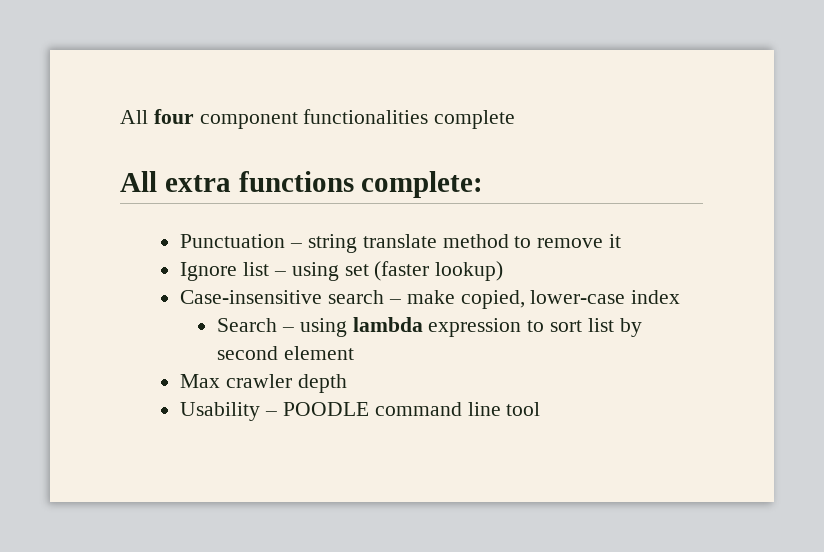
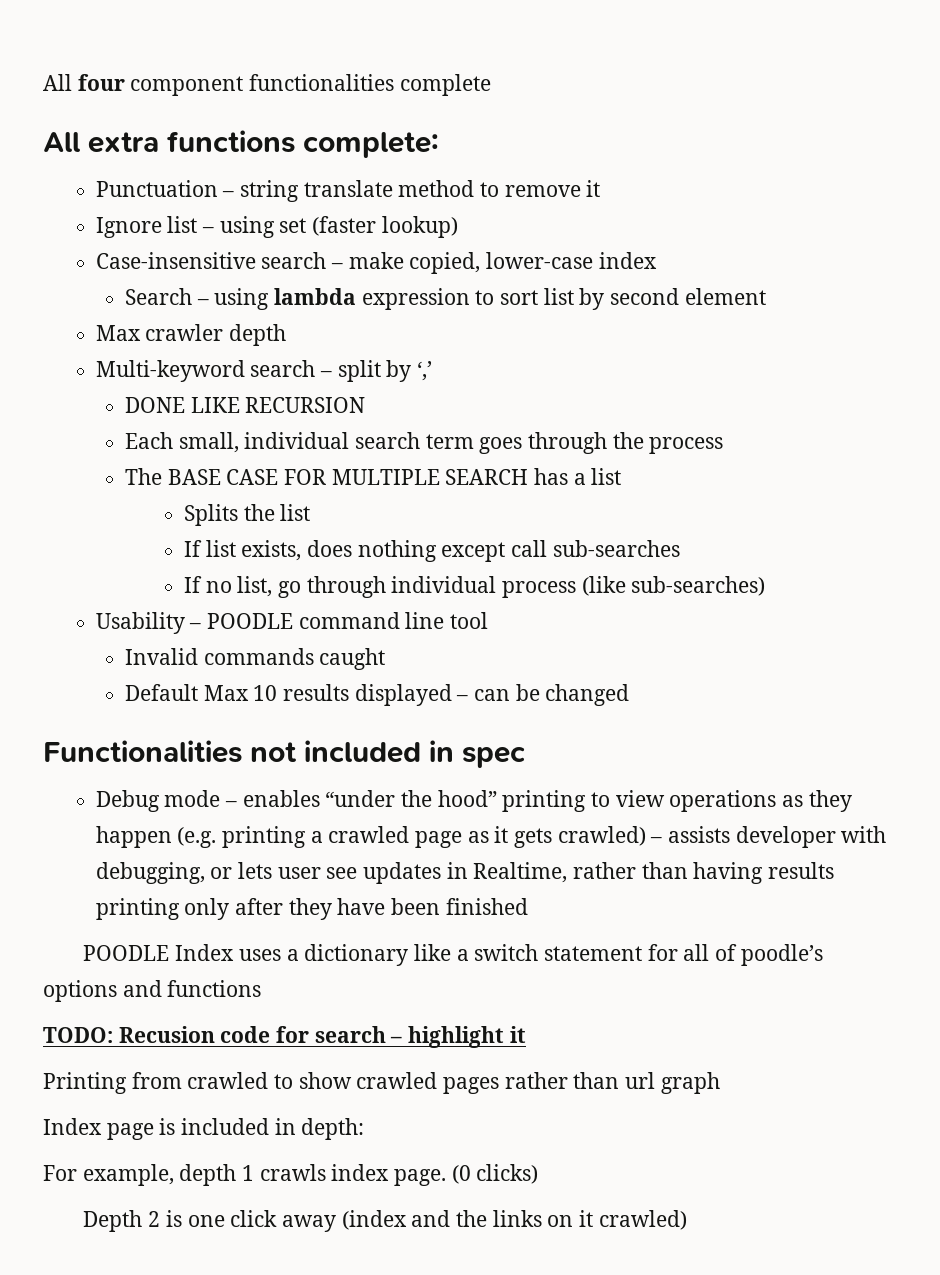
(347, 383) none -> [95,360,432,382] [125,397,366,413] [125,432,724,454] [125,468,622,485] [184,504,311,526] [184,540,680,562] [184,576,766,598] // Multi-keyword search – split by ‘,’ // DONE LIKE RECURSION // Each small, individual search term goes through the process // The BASE CASE FOR MULTIPLE SEARCH has a list // Splits the list // If list exists, does nothing except call sub-searches // If no list, go through individual process (like sub-searches)
(541, 409) none -> [125,648,386,670] [125,684,630,706] [43,740,527,768] [95,790,852,812] [95,826,887,848] [95,862,834,884] [95,898,528,920] [83,944,823,966] [43,980,262,1002] [43,1026,526,1048] [43,1072,720,1094] [43,1118,365,1140] [43,1164,539,1186] [83,1210,687,1232] // Invalid commands caught // Default Max 10 results displayed – can be changed // Functionalities not included in spec // Debug mode – enables “under the hood” printing to view operations as they happen (e.g. printing a crawled page as it gets crawled) – assists developer with debugging, or lets user see updates in Realtime, rather than having results printing only after they have been finished // POODLE Index uses a dictionary like a switch statement for all of poodle’s options and functions // TODO: Recusion code for search – highlight it // Printing from crawled to show crawled pages rather than url graph // Index page is included in depth: // For example, depth 1 crawls index page. (0 clicks) // Depth 2 is one click away (index and the links on it crawled)

